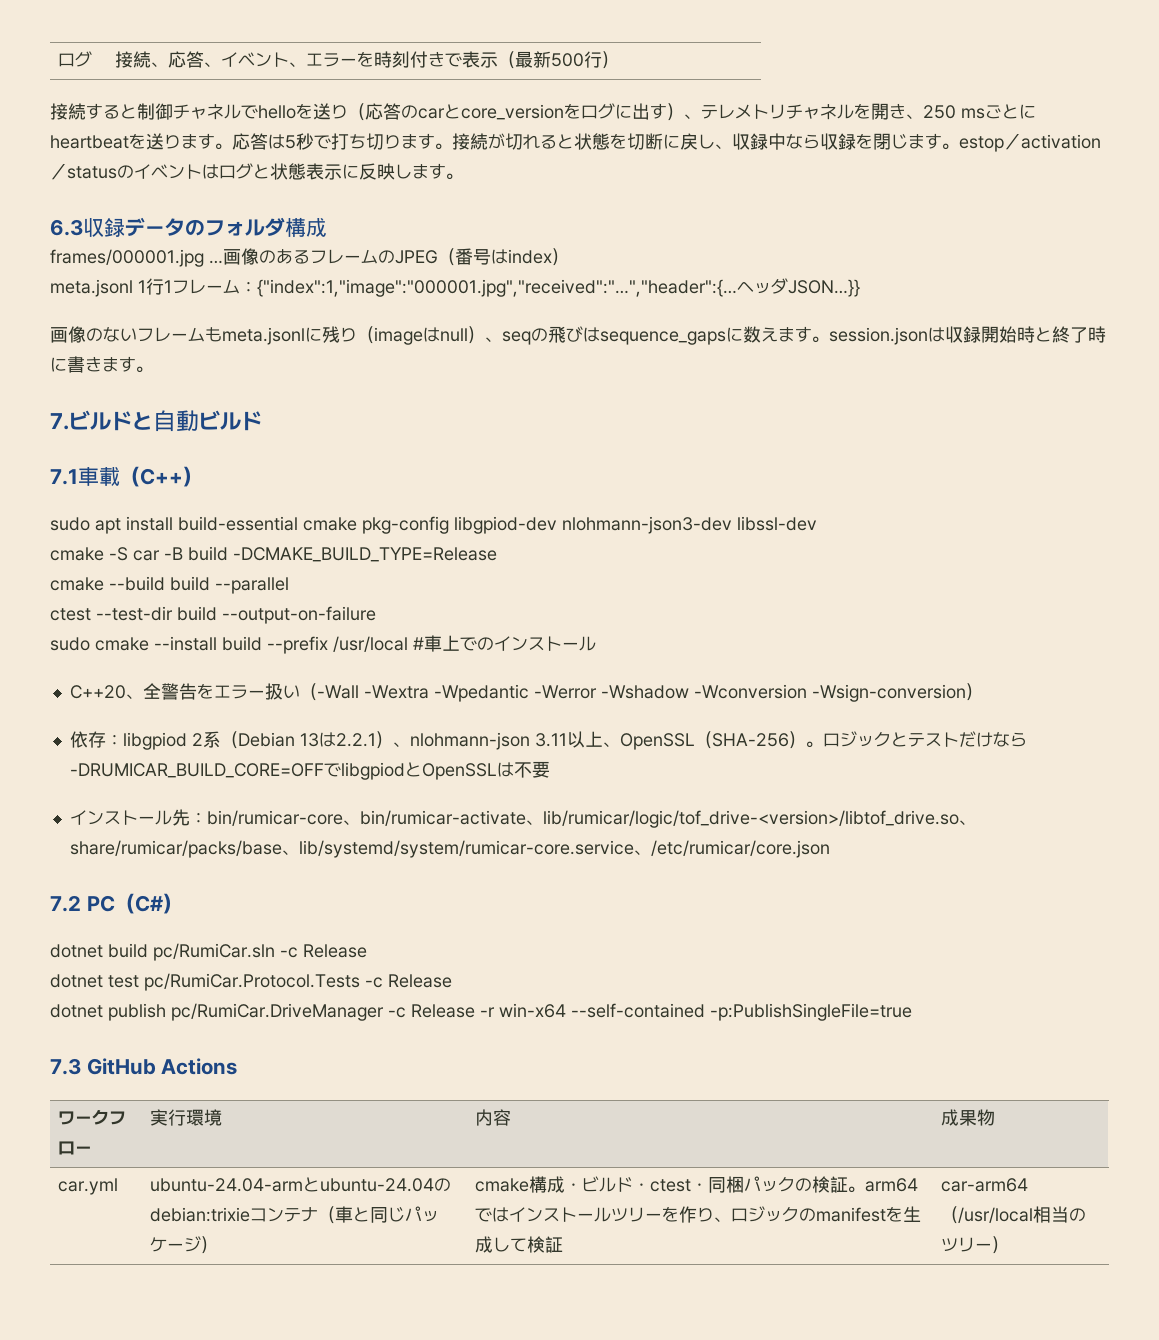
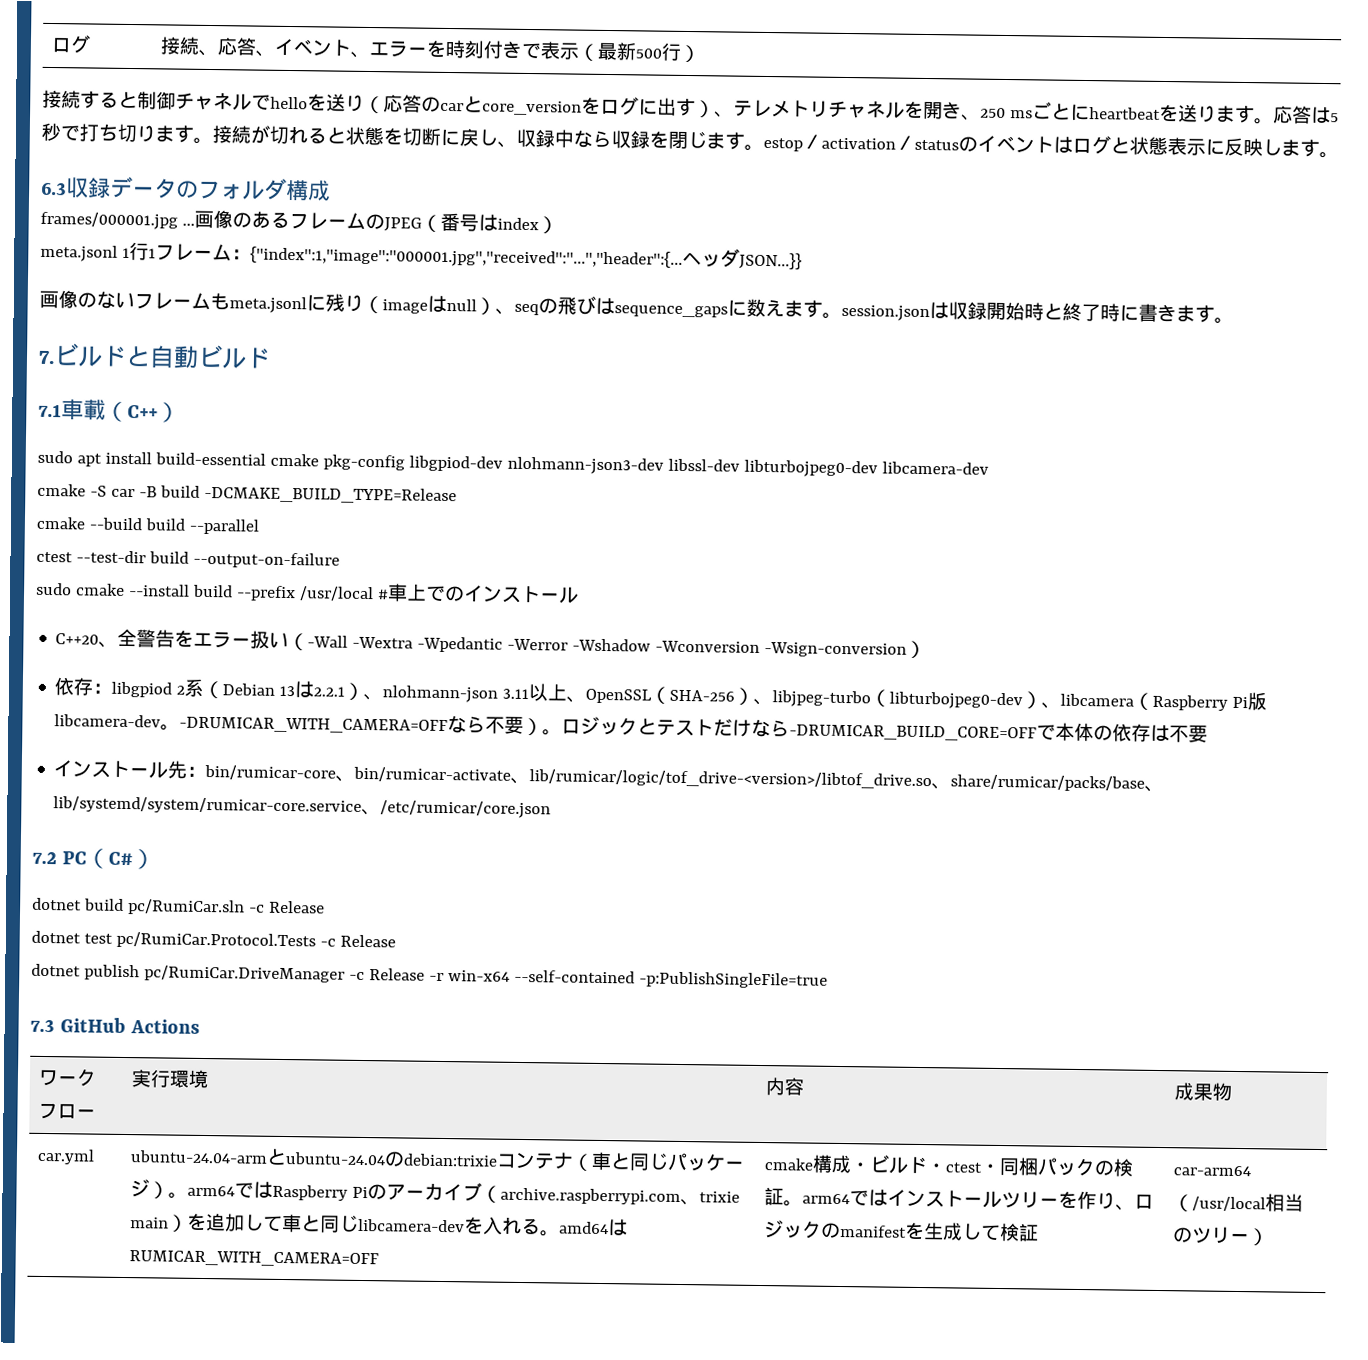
(817, 523) none -> [743,459,989,478] libturbojpeg0-dev libcamera-dev
(806, 740) none -> [753,689,1268,711] [54,714,544,736] 、libjpeg-turbo（libturbojpeg0-dev）、libcamera（Raspberry Pi版libcamera-dev。-DRUMICAR_WITH_CAMERA=OFFなら不要）
[340,762,497,780] libgpiodとOpenSSL -> [1055,722,1152,742] 本体の依存
(218, 1245) none -> [168,1181,741,1206] [130,1213,629,1237] [129,1250,380,1268] 。arm64ではRaspberry Piのアーカイブ（archive.raspberrypi.com、trixie main）を追加して車と同じlibcamera-devを入れる。amd64はRUMICAR_WITH_CAMERA=OFF

